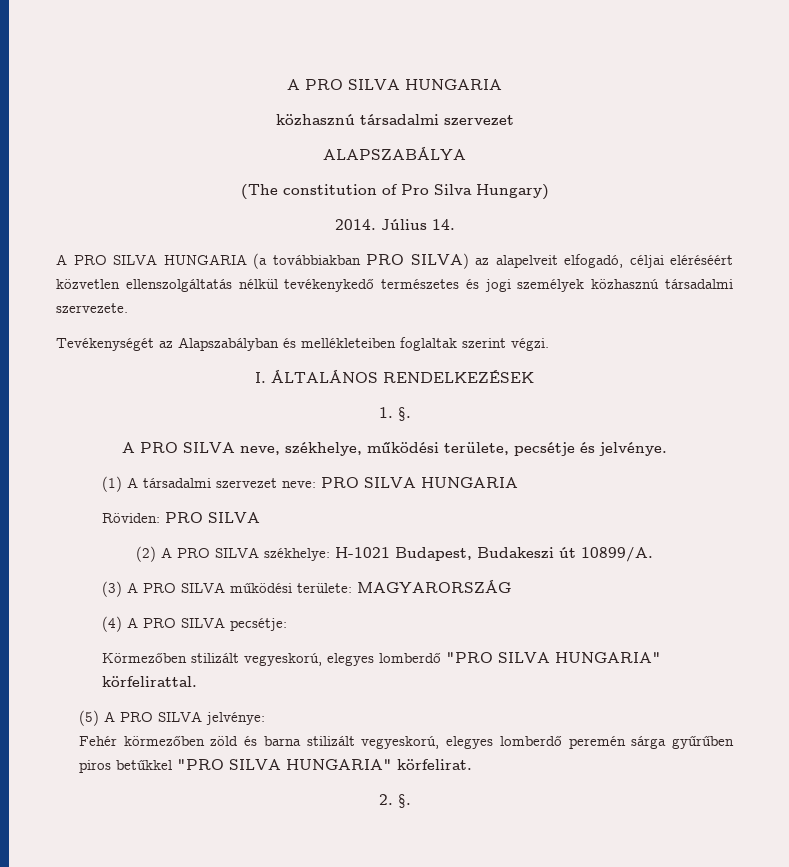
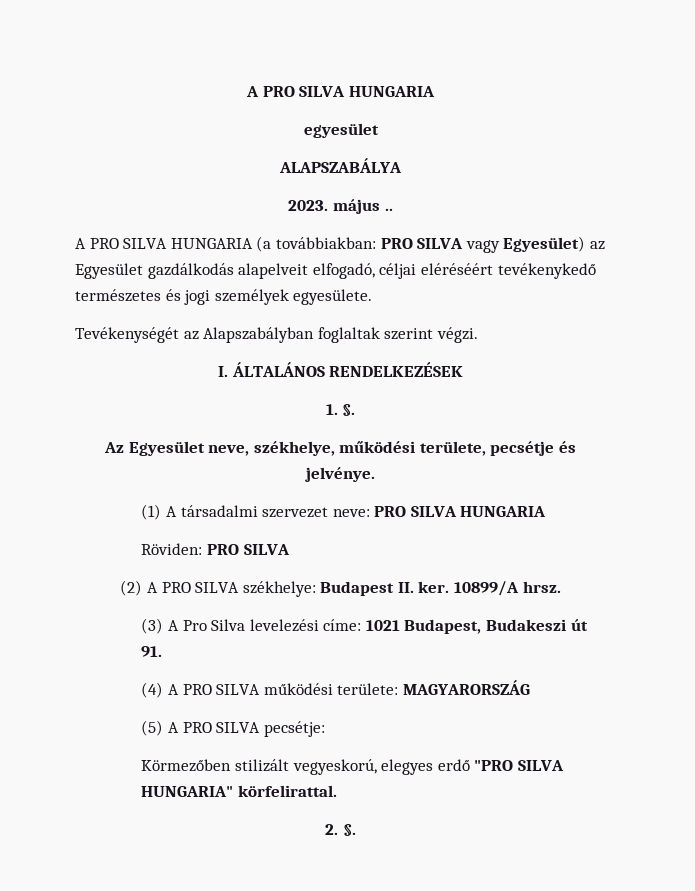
[275,114,514,126] [323,146,466,160] [240,184,549,200] [334,219,455,230] közhasznú társadalmi szervezet // ALAPSZABÁLYA // (The constitution of Pro Silva Hungary) // 2014. Július 14. -> [303,123,379,138] [279,158,402,173] [288,199,393,214] egyesület // ALAPSZABÁLYA // 2023. május ..
[272,253,489,269] továbbiakban PRO SILVA) az -> [275,236,605,253] [75,263,234,279] továbbiakban: PRO SILVA vagy Egyesület) az Egyesület gazdálkodás
[56,279,278,292] közvetlen ellenszolgáltatás nélkül -> (493, 269) none
[591,279,733,289] [56,303,128,313] közhasznú társadalmi szervezete. -> [293,289,373,305] egyesülete.
[283,338,396,348] és mellékleteiben -> (315, 335) none
[122,442,235,453] A PRO SILVA -> [103,441,205,456] Az Egyesület
[335,547,390,558] H-1021 -> [320,581,561,596] [141,618,400,634] Budapest II. ker. 10899/A hrsz. // (3) A Pro Silva levelezési címe: 1021
[581,547,653,562] [101,581,122,597] 10899/A. // (3) -> [141,646,163,657] [141,682,164,698] 91. // (4)
[101,616,122,632] (4) -> [141,720,164,736] (5)
[378,653,441,663] lomberdő -> [437,759,470,771] erdő
[78,710,265,726] [78,736,734,749] [78,759,472,773] // (5) A PRO SILVA jelvénye: // Fehér körmezőben zöld és barna stilizált vegyeskorú, elegyes lomberdő peremén sárga gyűrűben piros betűkkel "PRO SILVA HUNGARIA" körfelirat. -> (337, 791) none

